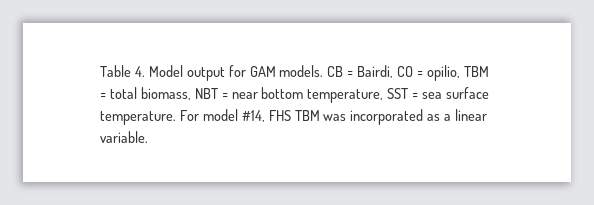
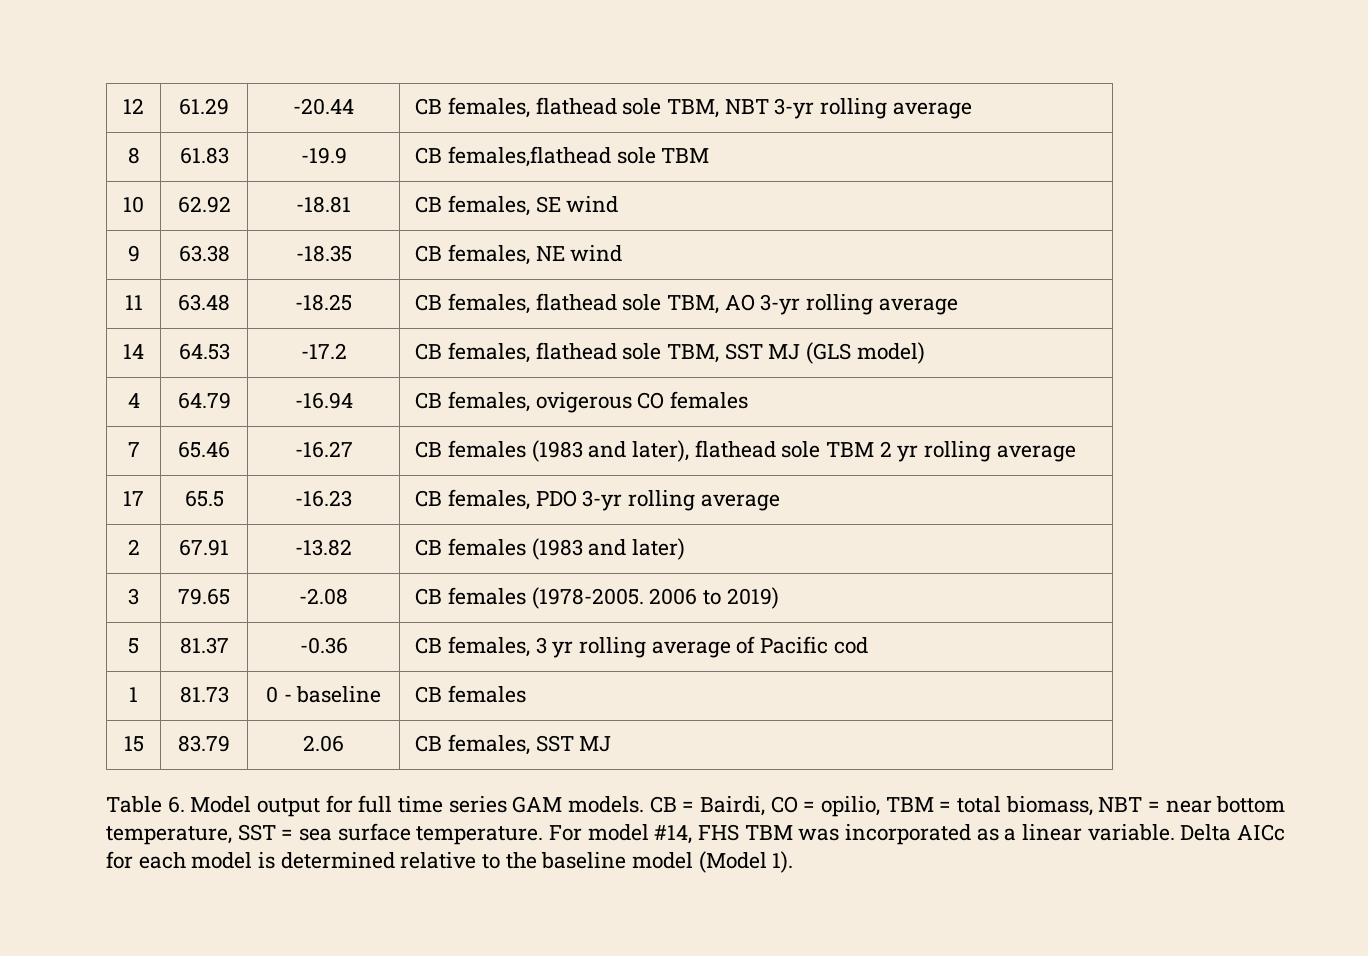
[100,65,246,81] Table 4. Model output for -> [123,98,144,114] [179,98,229,115] [293,98,354,115] [415,97,972,119] [127,147,140,164] [179,147,229,164] [300,147,347,164] [415,146,710,167] [123,196,144,213] [177,196,231,213] [296,196,351,213] [415,195,619,216] [127,245,140,262] [178,245,230,262] [295,245,352,262] [415,244,623,265] [124,295,143,310] [178,294,230,311] [295,294,352,311] [415,293,958,315] [123,344,144,359] [178,343,230,360] [300,343,347,359] [415,342,925,364] [127,393,140,408] [177,392,231,409] [294,392,353,409] [415,391,749,413] [127,442,140,457] [178,441,230,458] [294,441,353,458] [415,440,1076,462] [123,491,144,506] [184,490,224,507] [295,490,352,507] [415,489,780,511] [127,539,140,555] [179,539,229,556] [295,539,352,556] [415,538,686,560] [128,588,139,605] [178,588,230,605] [299,588,348,605] [415,587,779,609] [128,638,139,654] [179,637,229,654] [299,637,348,654] [415,636,868,658] [129,687,138,702] [179,686,229,703] [265,686,382,703] [415,685,527,703] [123,736,144,752] [178,735,230,752] [303,735,344,752] [415,734,612,755] [106,795,507,817] 12 | 61.29 | -20.44 | CB females, flathead sole TBM, NBT 3-yr rolling average // 8 | 61.83 | -19.9 | CB females,flathead sole TBM // 10 | 62.92 | -18.81 | CB females, SE wind // 9 | 63.38 | -18.35 | CB females, NE wind // 11 | 63.48 | -18.25 | CB females, flathead sole TBM, AO 3-yr rolling average // 14 | 64.53 | -17.2 | CB females, flathead sole TBM, SST MJ (GLS model) // 4 | 64.79 | -16.94 | CB females, ovigerous CO females // 7 | 65.46 | -16.27 | CB females (1983 and later), flathead sole TBM 2 yr rolling average // 17 | 65.5 | -16.23 | CB females, PDO 3-yr rolling average // 2 | 67.91 | -13.82 | CB females (1983 and later) // 3 | 79.65 | -2.08 | CB females (1978-2005. 2006 to 2019) // 5 | 81.37 | -0.36 | CB females, 3 yr rolling average of Pacific cod // 1 | 81.73 | 0 - baseline | CB females // 15 | 83.79 | 2.06 | CB females, SST MJ // Table 6. Model output for full time series
(148, 137) none -> [1180,824,1286,841] [106,851,794,873] Delta AICc for each model is determined relative to the baseline model (Model 1).

